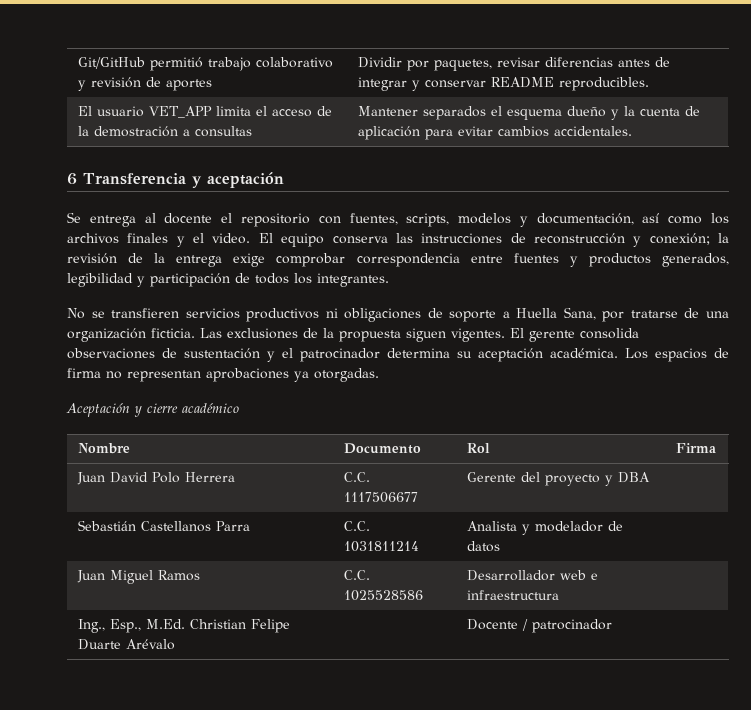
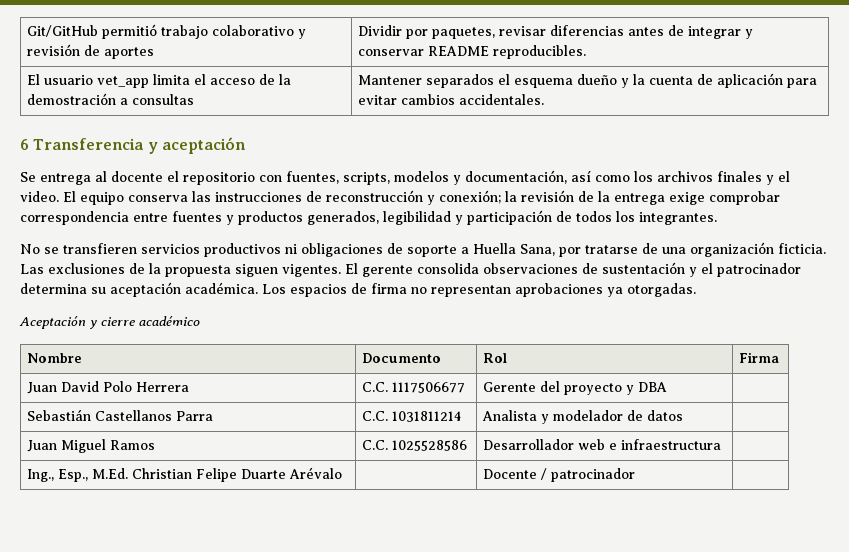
[148,106,212,118] VET_APP -> [97,76,150,88] vet_app

